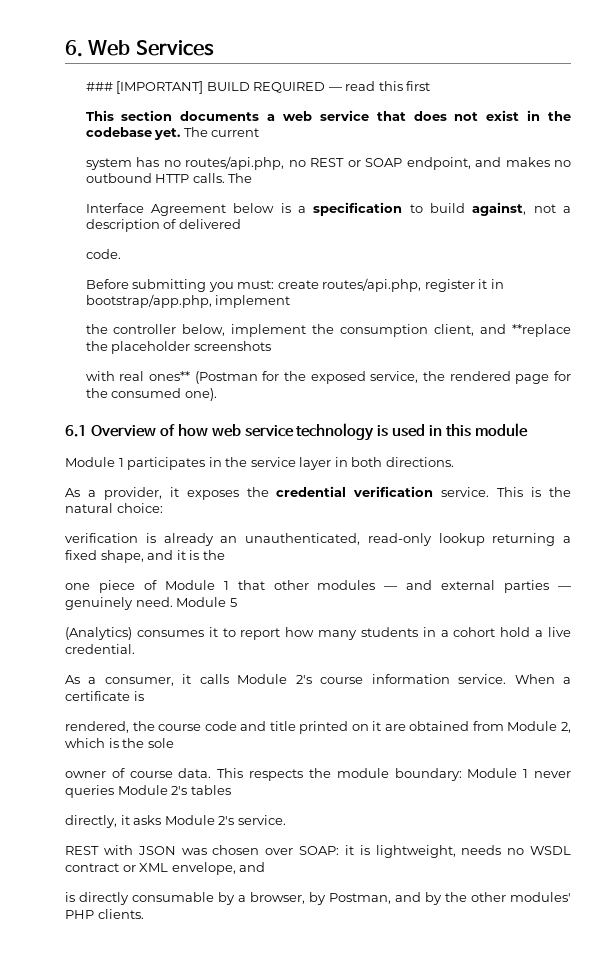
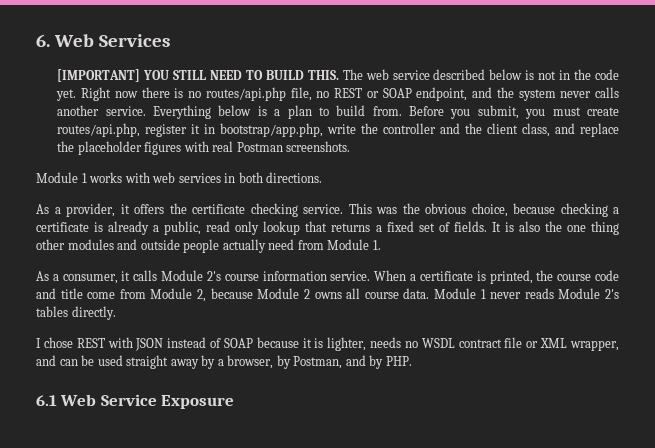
[85,81,431,94] [85,110,571,121] [85,127,260,140] [85,156,285,170] ### [IMPORTANT] BUILD REQUIRED — read this first // This section documents a web service that does not exist in the codebase yet. The current // system has no routes/api.php, -> [57,69,620,82] [56,87,312,101] [IMPORTANT] YOU STILL NEED TO BUILD THIS. The web service described below is not in the code yet. Right now there is no routes/api.php file,
[505,157,571,167] [85,173,253,183] [85,203,226,216] makes no outbound HTTP calls. The // Interface Agreement -> [496,87,619,101] [57,105,212,119] the system never calls another service. Everything
[313,202,403,216] specification -> [287,105,312,119] plan
[472,202,571,216] [85,219,241,232] [85,249,121,259] [85,279,275,292] against, not a description of delivered // code. // Before submitting you must: -> [372,105,581,119] from. Before you submit, you must
[215,295,291,308] implement // -> [327,124,357,134] write
[182,324,571,337] below, implement the consumption client, and **replace -> [440,123,619,137] and the client class, and replace
[193,341,271,351] screenshots // -> [144,142,182,155] figures
[148,371,571,384] [85,388,217,401] [65,423,529,441] [65,457,332,470] ones** (Postman for the exposed service, the rendered page for the consumed one). // 6.1 Overview of how web service technology is used in this module // Module 1 participates in the service layer -> [236,141,351,152] [36,172,221,183] Postman screenshots. // Module 1 works with web services
[186,486,572,500] [65,503,163,513] [65,533,571,546] [65,550,225,563] [65,580,571,593] [65,597,237,610] [65,627,572,640] [65,644,135,654] exposes the credential verification service. This is the natural choice: // verification is already an unauthenticated, read-only lookup returning a fixed shape, and it is the // one piece of Module 1 that other modules — and external parties — genuinely need. Module 5 // (Analytics) consumes it to report how many students in a cohort hold a live credential. -> [134,203,619,217] [36,221,619,235] [36,239,381,253] offers the certificate checking service. This was the obvious choice, because checking a certificate is already a public, read only lookup that returns a fixed set of fields. It is also the one thing other modules and outside people actually need from Module 1.
[65,721,129,733] // rendered, -> [489,270,533,284] printed,
[299,721,572,734] [65,738,174,748] [65,768,462,781] printed on it are obtained from Module 2, which is the sole // owner of course data. This respects the module boundary: -> [87,288,430,302] come from Module 2, because Module 2 owns all course data.
[65,785,114,798] queries -> [524,288,554,299] reads
[65,815,286,828] [65,845,456,858] // directly, it asks Module 2's service. // REST with JSON was chosen over SOAP: it is lightweight, -> [71,306,116,320] [36,337,367,351] directly. // I chose REST with JSON instead of SOAP because it is lighter,
(119, 867) none -> [504,337,523,348] file
[171,862,266,875] [65,892,214,905] envelope, and // is directly consumable -> [570,340,620,351] [36,355,199,369] wrapper, and can be used straight away
[445,892,571,902] [65,909,144,919] the other modules' PHP clients. -> [385,356,412,366] [36,394,235,409] PHP. // 6.1 Web Service Exposure

